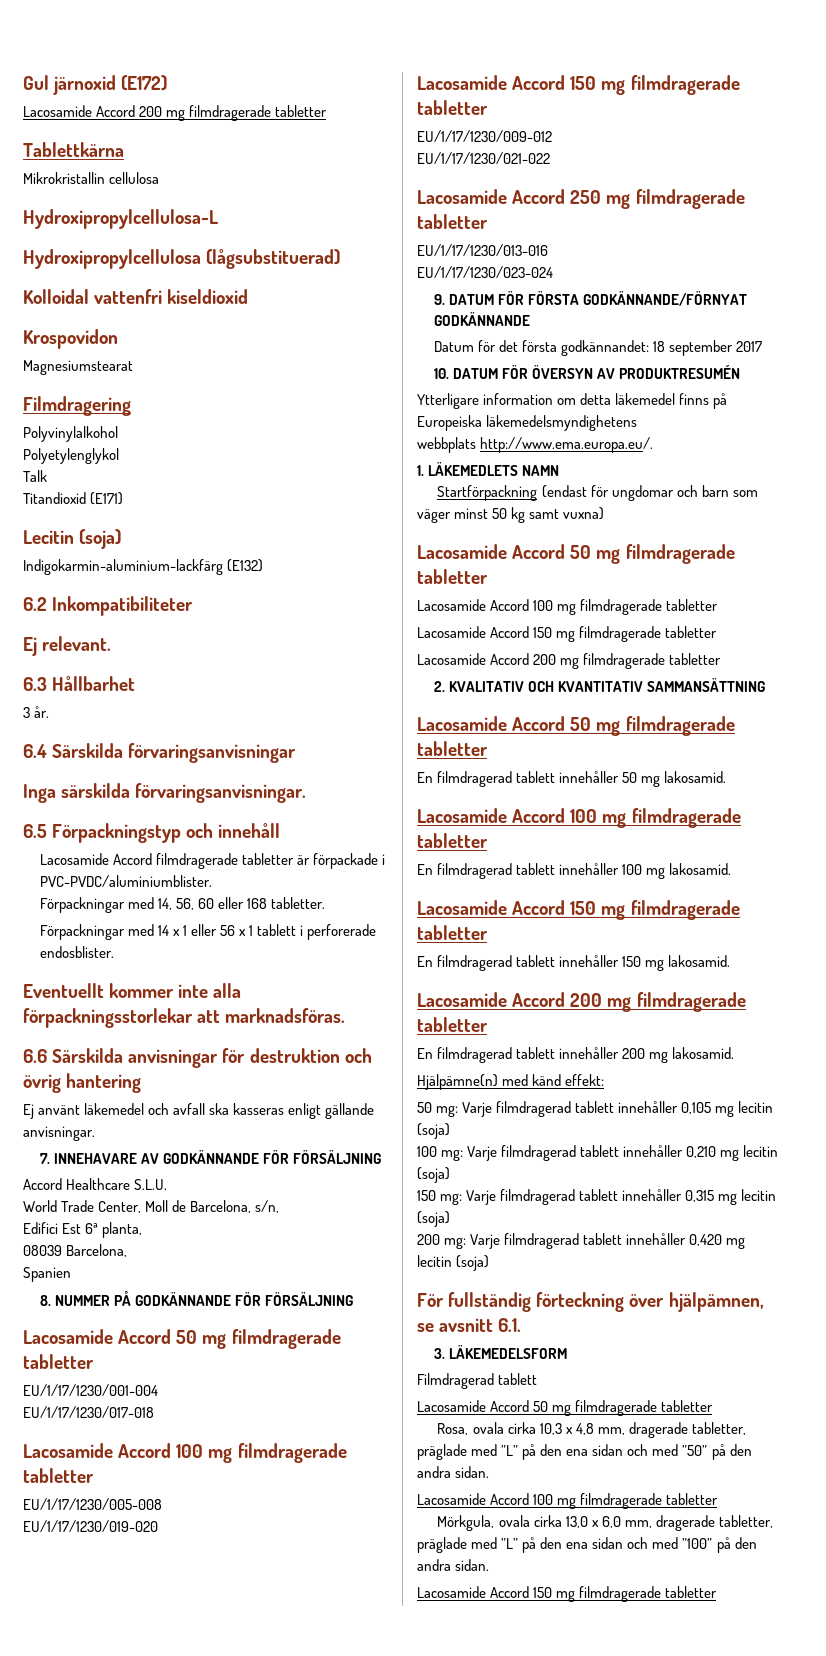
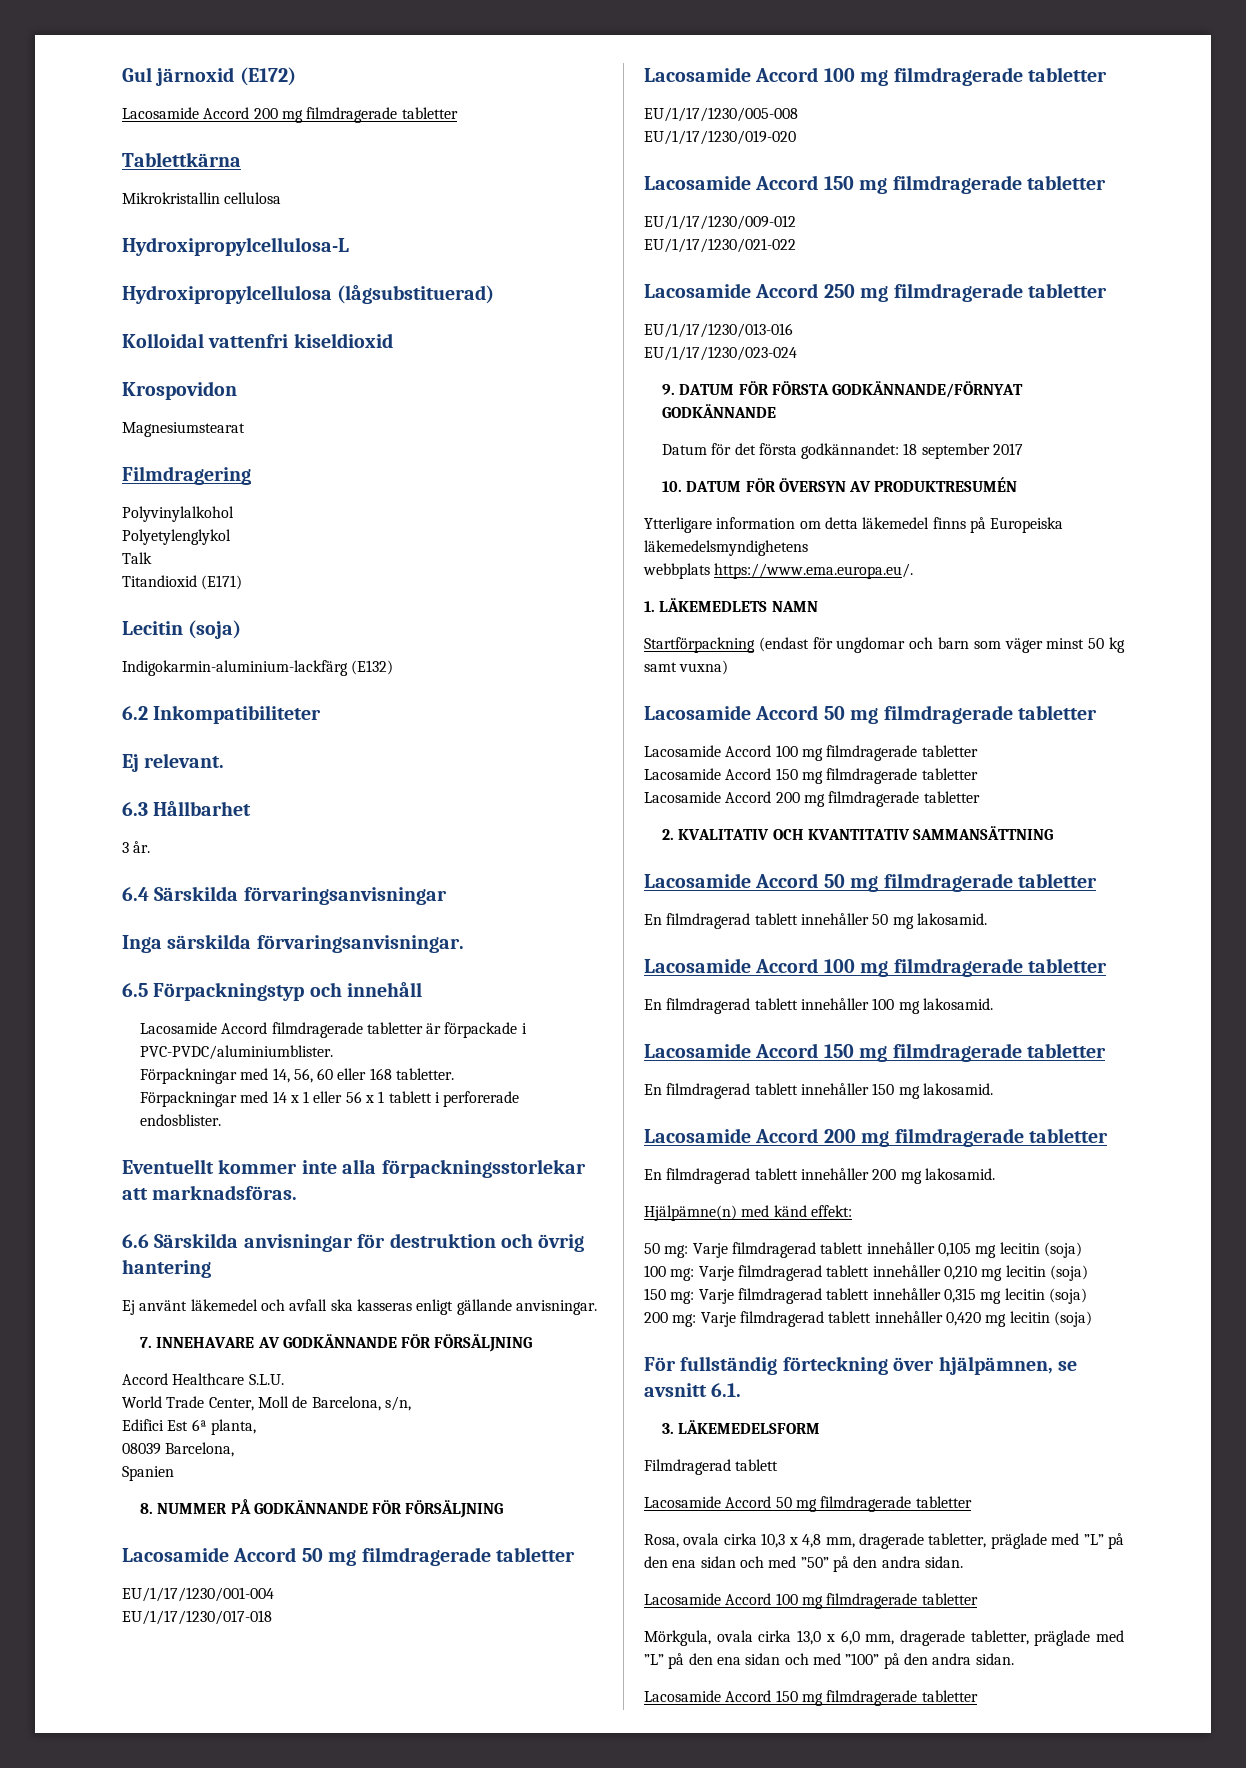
[480,437,654,453] http://www.ema.europa.eu/. -> [714,563,914,579] https://www.ema.europa.eu/.

